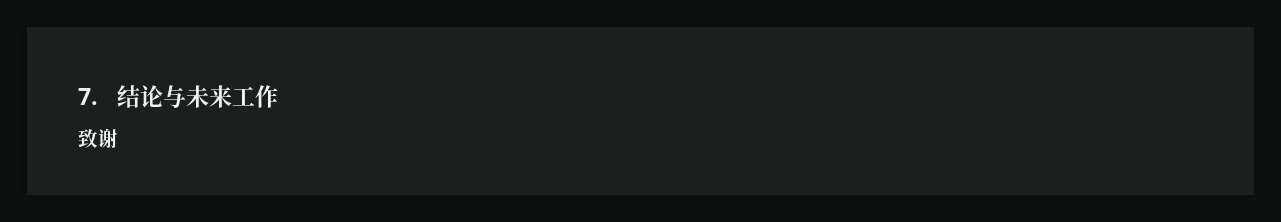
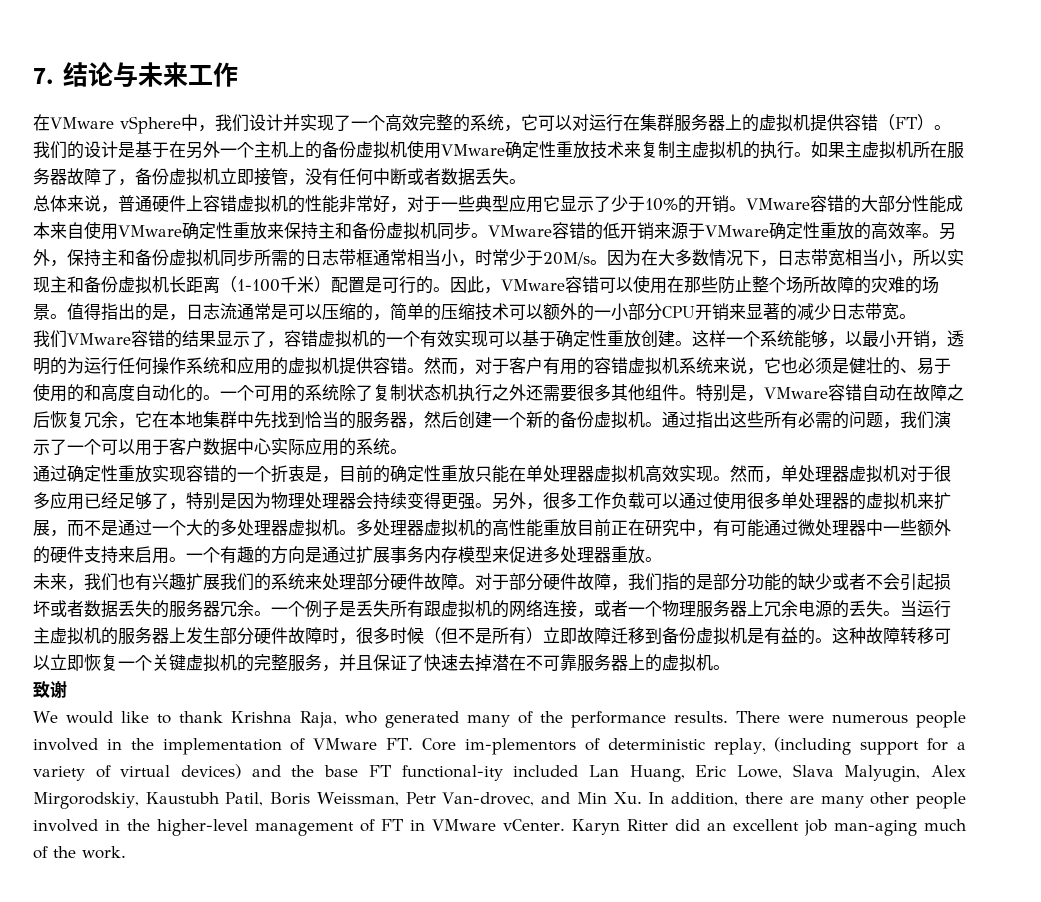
[78,129,118,148] 致谢 -> [33,114,951,134] [33,140,964,159] [33,168,526,186] [33,195,963,213] [33,221,956,240] [33,249,964,267] [33,275,939,294] [33,303,916,321] [33,330,964,348] [33,357,951,375] [33,383,964,402] [33,411,951,429] [33,438,407,456] [33,465,951,483] [33,491,951,510] [33,519,951,537] [33,546,662,564] [33,573,951,591] [33,600,951,618] [33,627,951,645] [33,654,730,672] [33,681,67,698] [33,711,967,728] [33,737,966,755] [33,764,966,782] [33,792,966,809] [33,819,967,836] [33,846,126,859] 在VMware vSphere中，我们设计并实现了一个高效完整的系统，它可以对运行在集群服务器上的虚拟机提供容错（FT）。我们的设计是基于在另外一个主机上的备份虚拟机使用VMware确定性重放技术来复制主虚拟机的执行。如果主虚拟机所在服务器故障了，备份虚拟机立即接管，没有任何中断或者数据丢失。 // 总体来说，普通硬件上容错虚拟机的性能非常好，对于一些典型应用它显示了少于10%的开销。VMware容错的大部分性能成本来自使用VMware确定性重放来保持主和备份虚拟机同步。VMware容错的低开销来源于VMware确定性重放的高效率。另外，保持主和备份虚拟机同步所需的日志带框通常相当小，时常少于20M/s。因为在大多数情况下，日志带宽相当小，所以实现主和备份虚拟机长距离（1-100千米）配置是可行的。因此，VMware容错可以使用在那些防止整个场所故障的灾难的场景。值得指出的是，日志流通常是可以压缩的，简单的压缩技术可以额外的一小部分CPU开销来显著的减少日志带宽。 // 我们VMware容错的结果显示了，容错虚拟机的一个有效实现可以基于确定性重放创建。这样一个系统能够，以最小开销，透明的为运行任何操作系统和应用的虚拟机提供容错。然而，对于客户有用的容错虚拟机系统来说，它也必须是健壮的、易于使用的和高度自动化的。一个可用的系统除了复制状态机执行之外还需要很多其他组件。特别是，VMware容错自动在故障之后恢复冗余，它在本地集群中先找到恰当的服务器，然后创建一个新的备份虚拟机。通过指出这些所有必需的问题，我们演示了一个可以用于客户数据中心实际应用的系统。 // 通过确定性重放实现容错的一个折衷是，目前的确定性重放只能在单处理器虚拟机高效实现。然而，单处理器虚拟机对于很多应用已经足够了，特别是因为物理处理器会持续变得更强。另外，很多工作负载可以通过使用很多单处理器的虚拟机来扩展，而不是通过一个大的多处理器虚拟机。多处理器虚拟机的高性能重放目前正在研究中，有可能通过微处理器中一些额外的硬件支持来启用。一个有趣的方向是通过扩展事务内存模型来促进多处理器重放。 // 未来，我们也有兴趣扩展我们的系统来处理部分硬件故障。对于部分硬件故障，我们指的是部分功能的缺少或者不会引起损坏或者数据丢失的服务器冗余。一个例子是丢失所有跟虚拟机的网络连接，或者一个物理服务器上冗余电源的丢失。当运行主虚拟机的服务器上发生部分硬件故障时，很多时候（但不是所有）立即故障迁移到备份虚拟机是有益的。这种故障转移可以立即恢复一个关键虚拟机的完整服务，并且保证了快速去掉潜在不可靠服务器上的虚拟机。 // 致谢 // We would like to thank Krishna Raja, who generated many of the performance results. There were numerous people involved in the implementation of VMware FT. Core im-plementors of deterministic replay, (including support for a variety of virtual devices) and the base FT functional-ity included Lan Huang, Eric Lowe, Slava Malyugin, Alex Mirgorodskiy, Kaustubh Patil, Boris Weissman, Petr Van-drovec, and Min Xu. In addition, there are many other people involved in the higher-level management of FT in VMware vCenter. Karyn Ritter did an excellent job man-aging much of the work.

